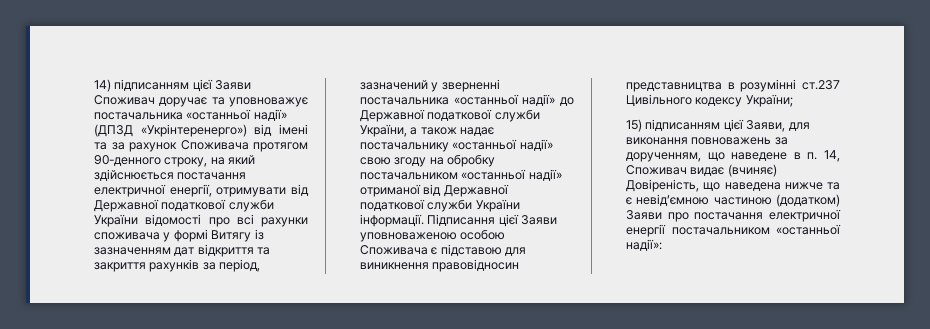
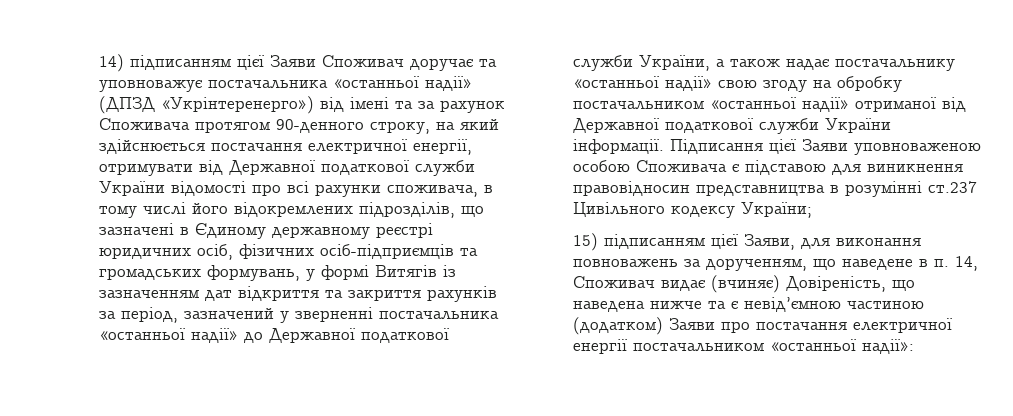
[94,232,161,240] споживача -> [387,185,494,197] [99,202,485,218] [99,223,434,239] [99,244,479,260] [99,265,301,281] споживача, в тому числі його відокремлених підрозділів, що зазначені в Єдиному державному реєстрі юридичних осіб, фізичних осіб-підприємців та громадських формувань,
[211,230,252,242] Витягу -> [375,265,438,277] Витягів

